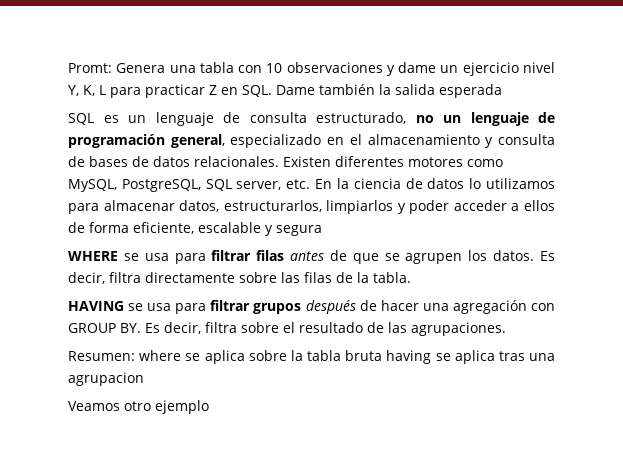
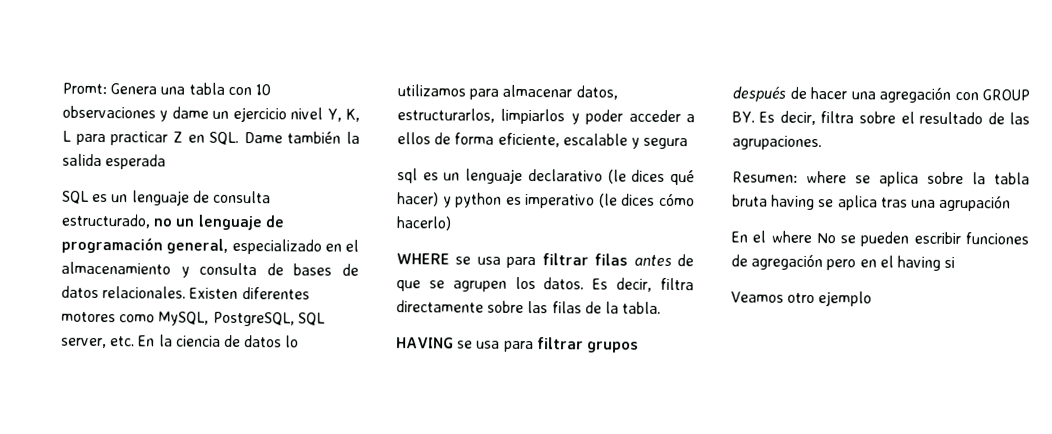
(322, 230) none -> [397,168,695,186] [397,192,695,209] [396,216,452,231] // sql es un lenguaje declarativo (le dices qué hacer) y python es imperativo (le dices cómo hacerlo)
[68,372,144,386] agrupacion -> [939,194,1012,212] [731,230,1029,247] [731,253,956,271] agrupación // En el where No se pueden escribir funciones de agregación pero en el having si

